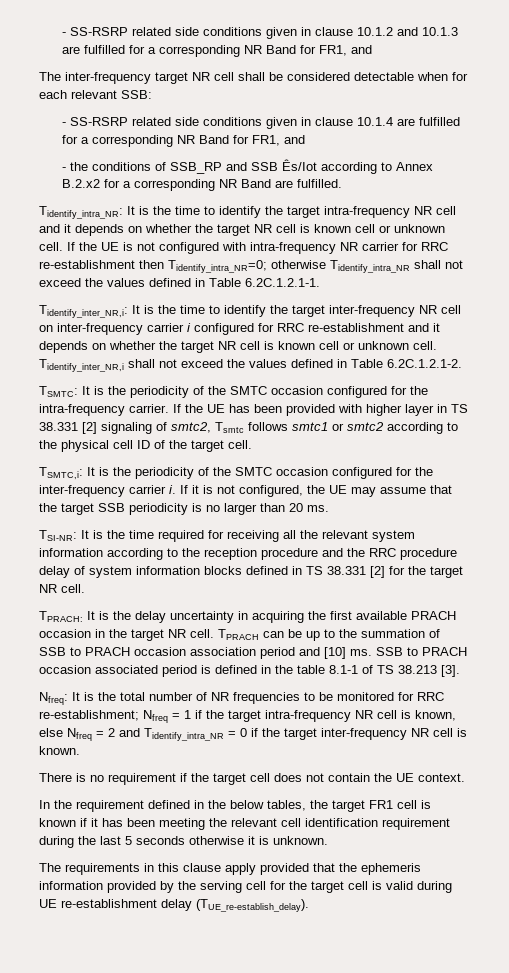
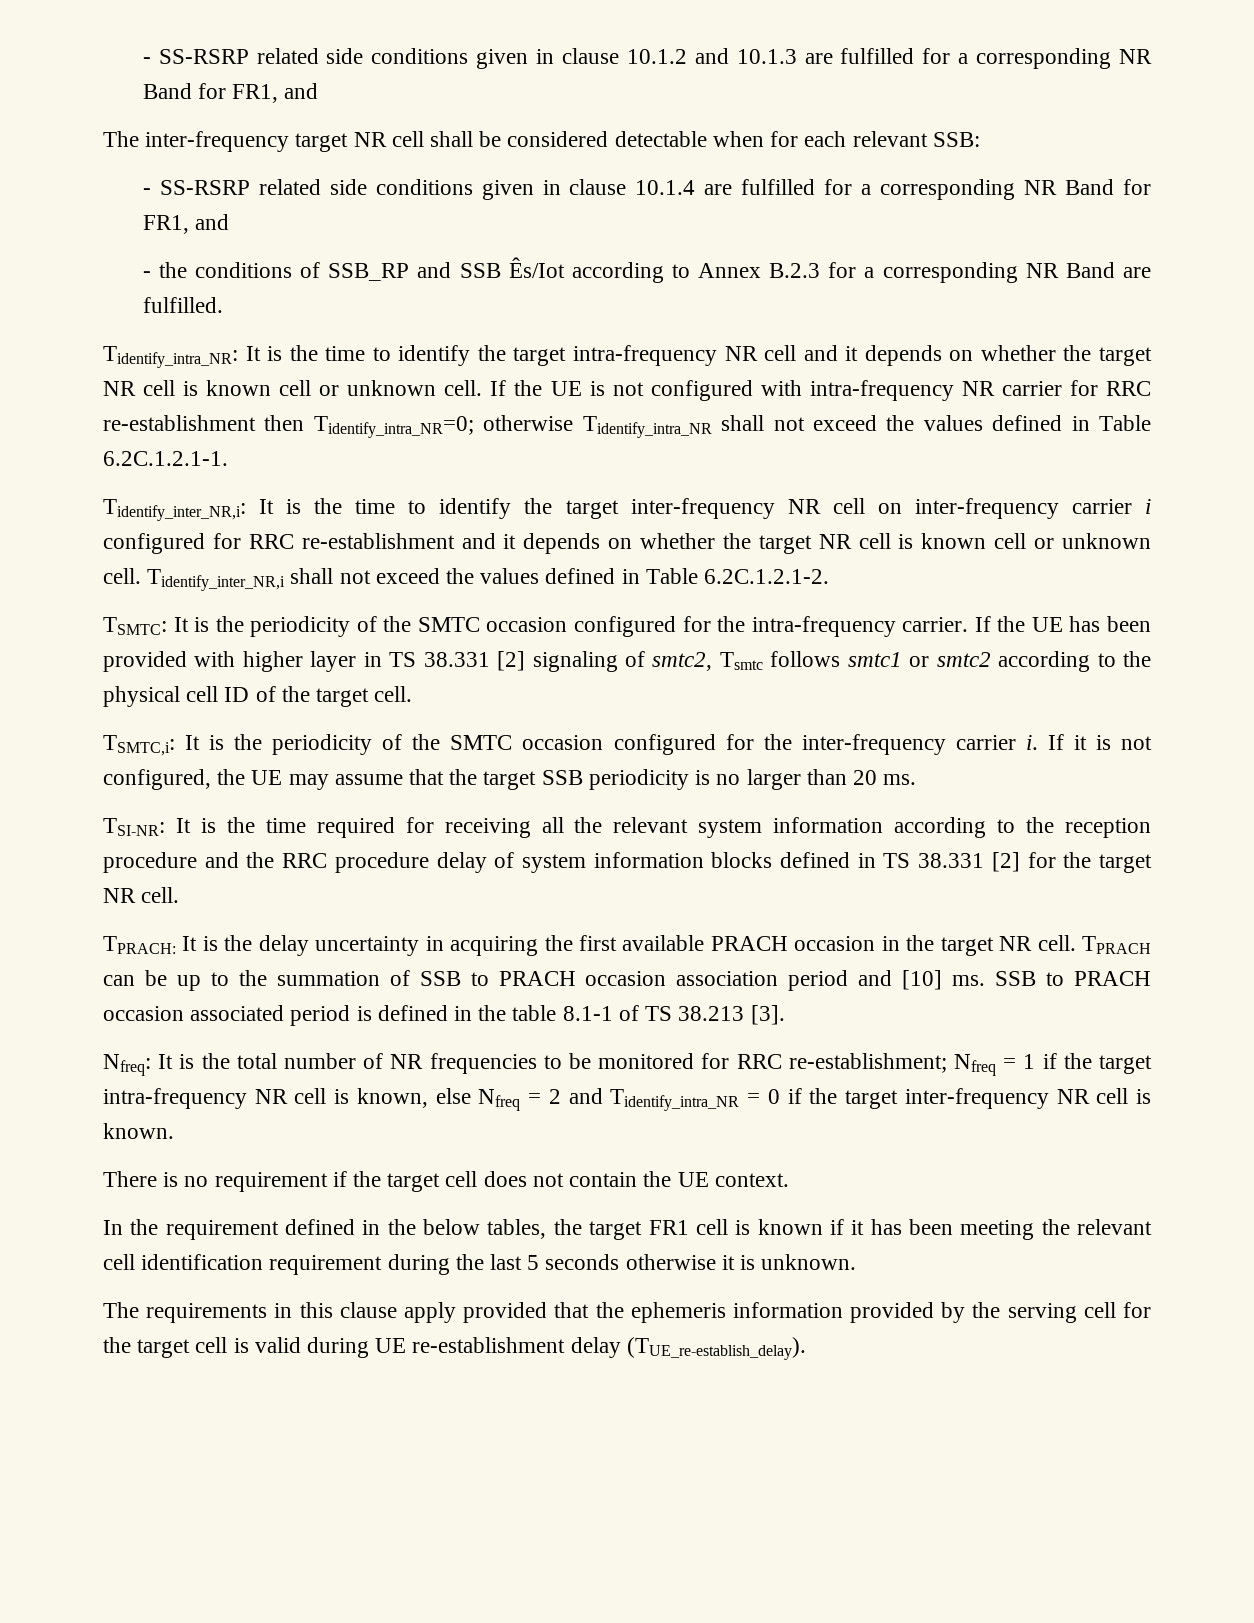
[61,179,100,188] B.2.x2 -> [769,263,821,278] B.2.3

